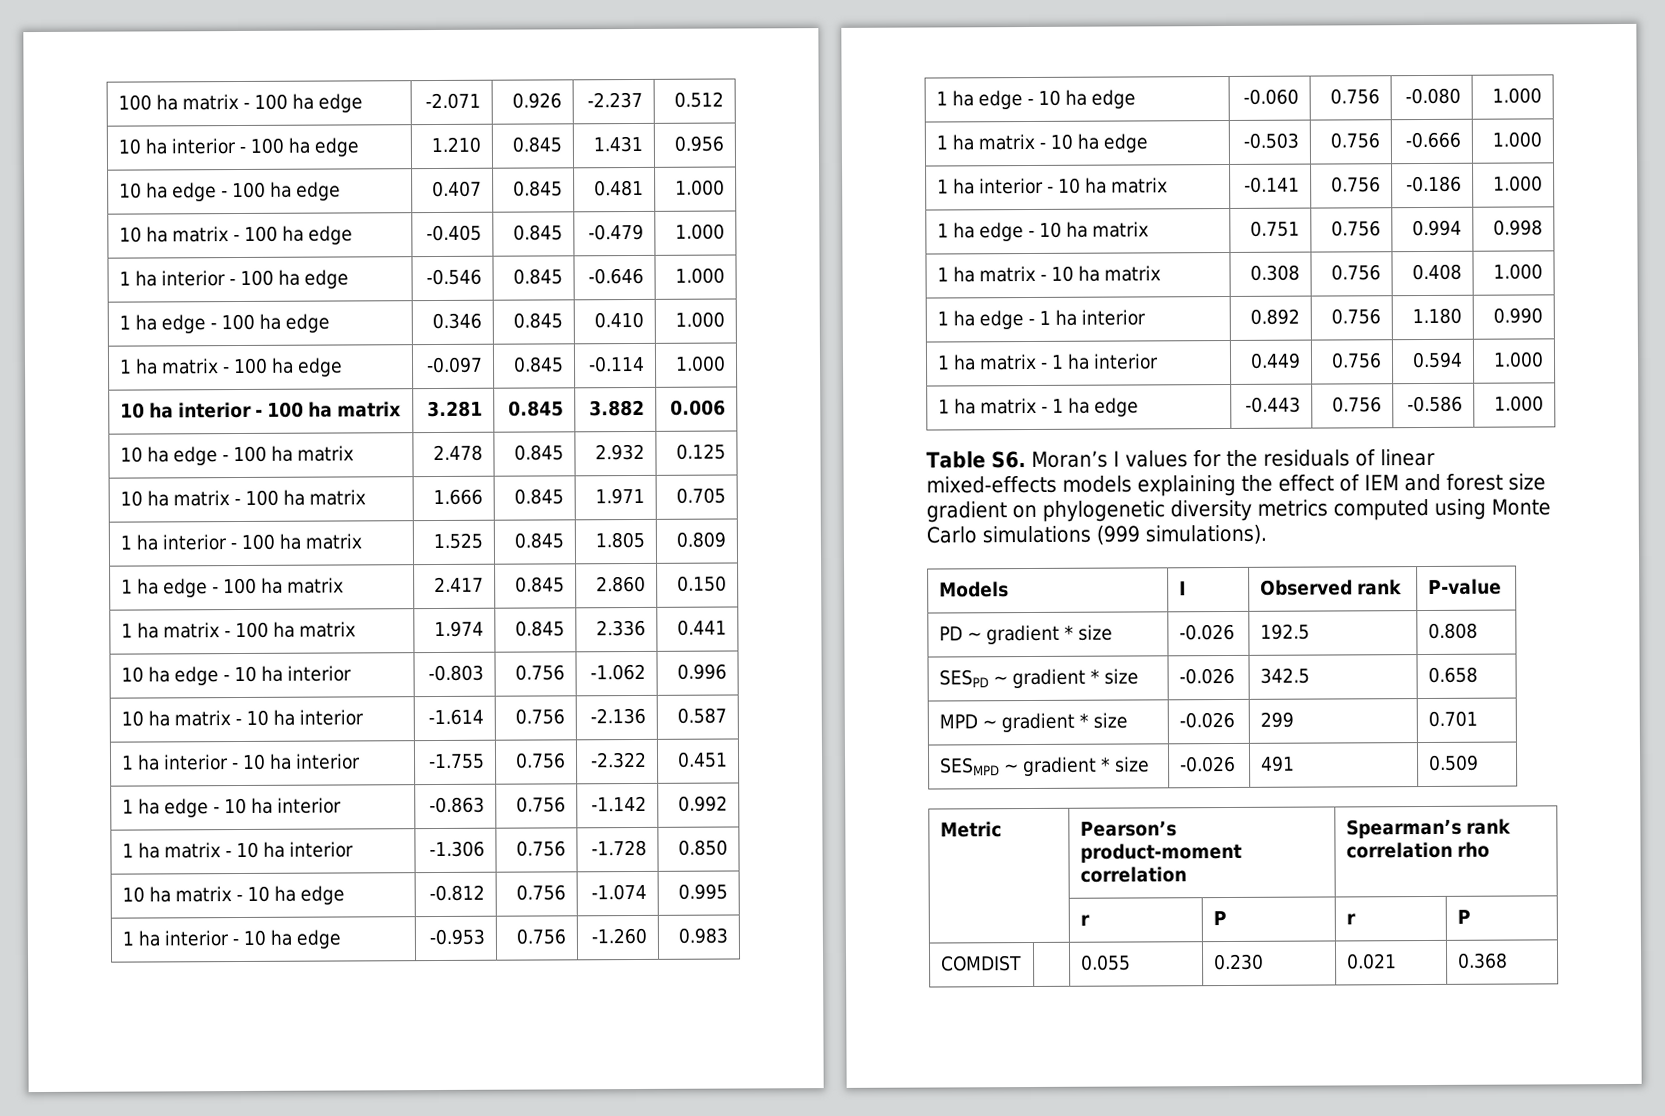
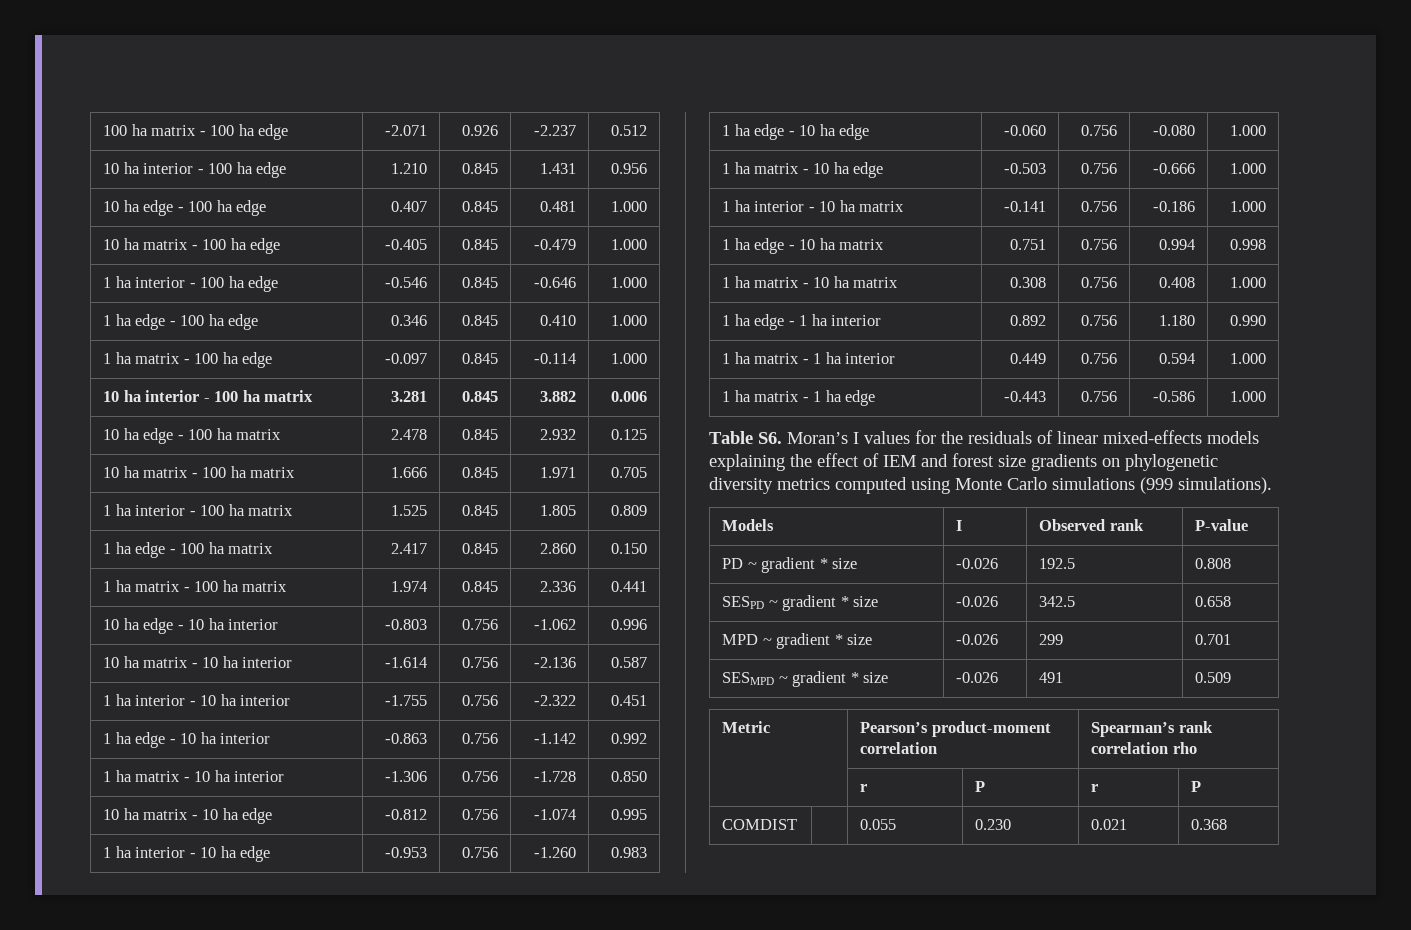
[926,501,1007,523] gradient -> [1031,454,1097,471] gradients

